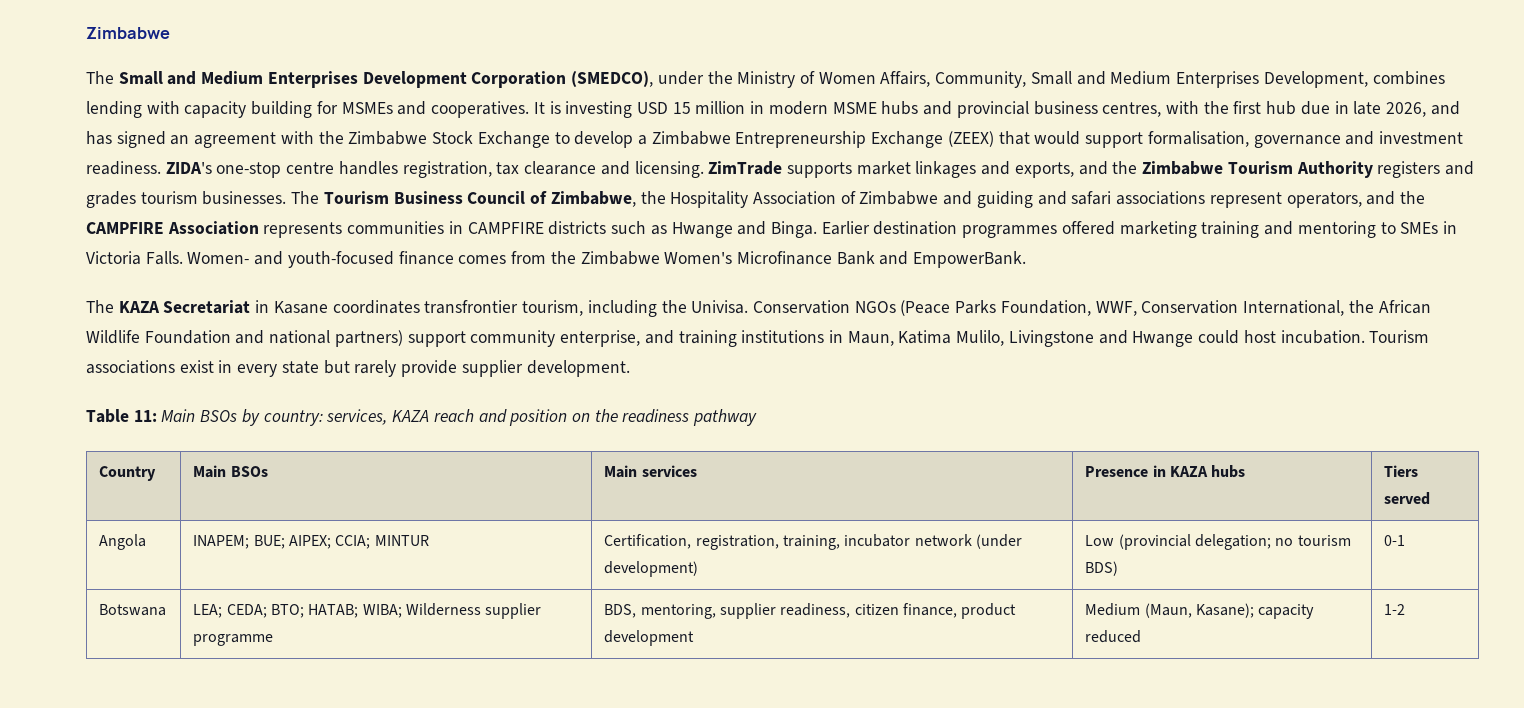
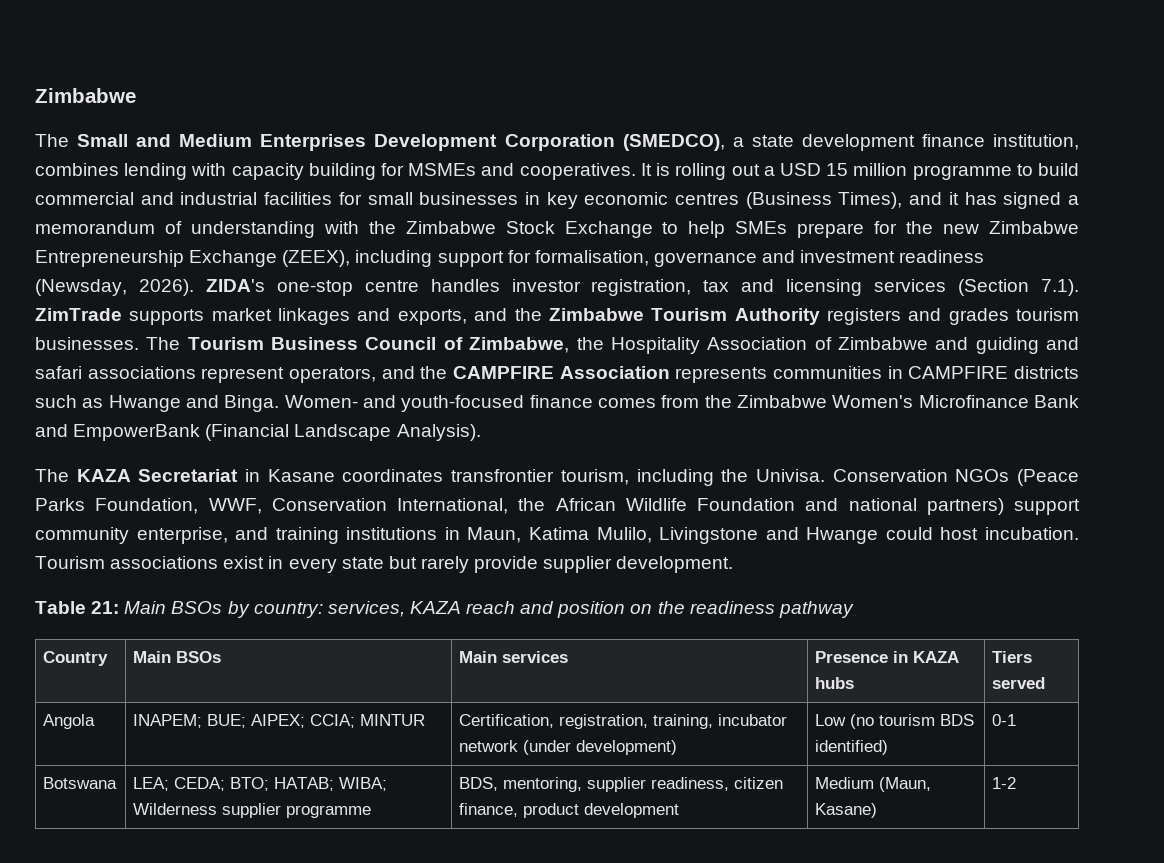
[657,71,1368,88] under the Ministry of Women Affairs, Community, Small and Medium Enterprises Development, -> [732,134,1080,151] a state development finance institution,
[565,101,1460,118] [86,131,277,148] investing USD 15 million in modern MSME hubs and provincial business centres, with the first hub due in late 2026, and has signed an agreement -> [675,163,1079,180] [35,192,1080,209] [35,221,315,238] rolling out a USD 15 million programme to build commercial and industrial facilities for small businesses in key economic centres (Business Times), and it has signed a memorandum of understanding
[574,131,1144,148] develop a Zimbabwe Entrepreneurship Exchange (ZEEX) that would support -> [688,221,1079,238] [35,250,531,267] help SMEs prepare for the new Zimbabwe Entrepreneurship Exchange (ZEEX), including support for
[86,161,161,175] readiness. -> [899,250,985,263] [35,279,194,296] readiness (Newsday, 2026).
(398, 168) none -> [511,279,581,292] investor
[524,161,704,178] clearance and licensing. -> [741,279,1079,296] and licensing services (Section 7.1).
[821,221,1457,238] [86,251,183,265] Earlier destination programmes offered marketing training and mentoring to SMEs in Victoria Falls. -> (280, 403) none
[913,251,1027,268] EmpowerBank. -> [73,424,481,441] EmpowerBank (Financial Landscape Analysis).
[133,410,157,422] 11: -> [91,601,120,614] 21:
[1118,534,1351,550] [1085,561,1119,576] (provincial delegation; no tourism BDS) -> [850,714,975,729] [815,740,889,755] (no tourism BDS identified)
[1196,603,1315,619] [1085,630,1142,643] Kasane); capacity reduced -> [815,803,878,818] Kasane)

